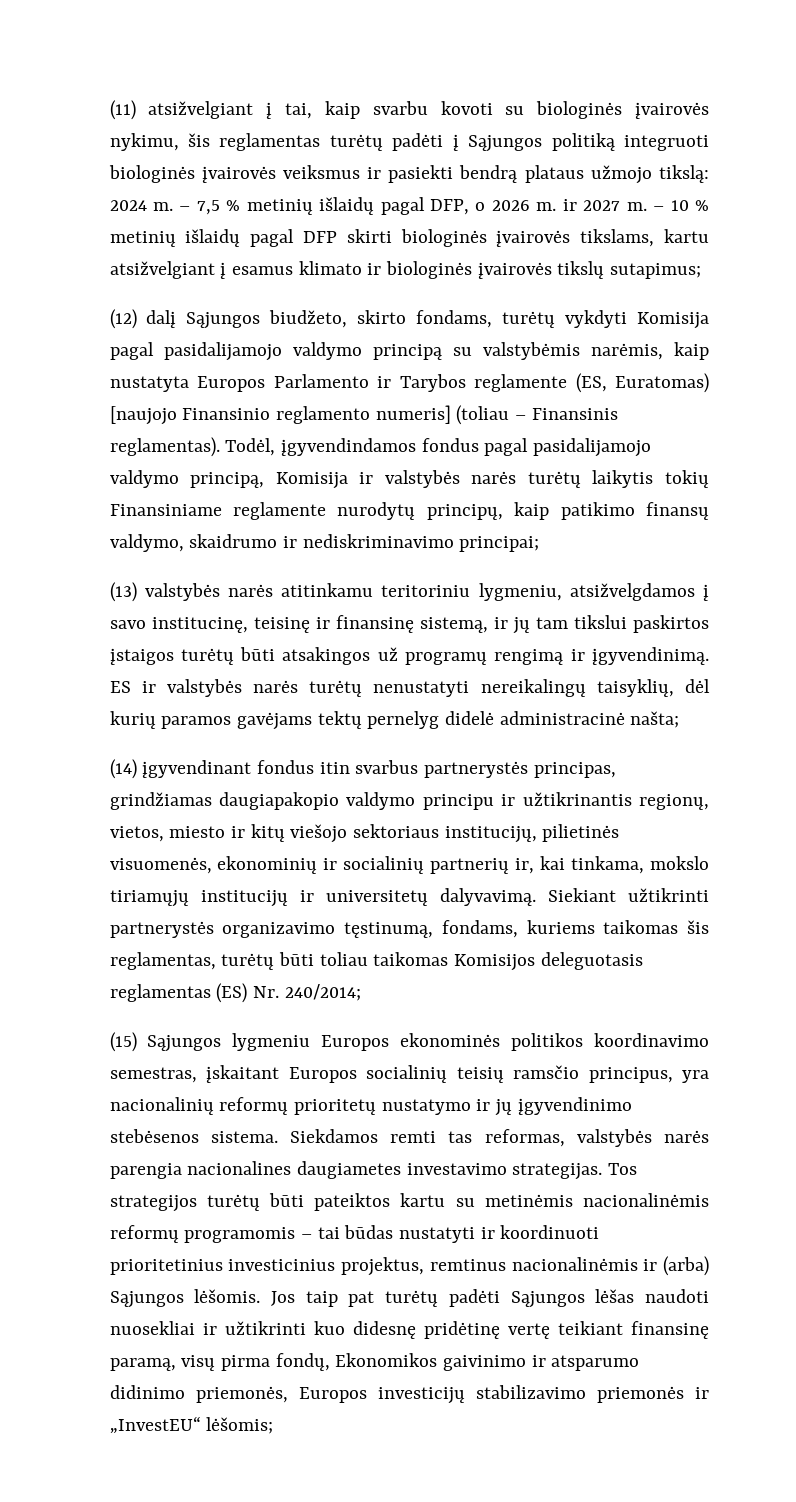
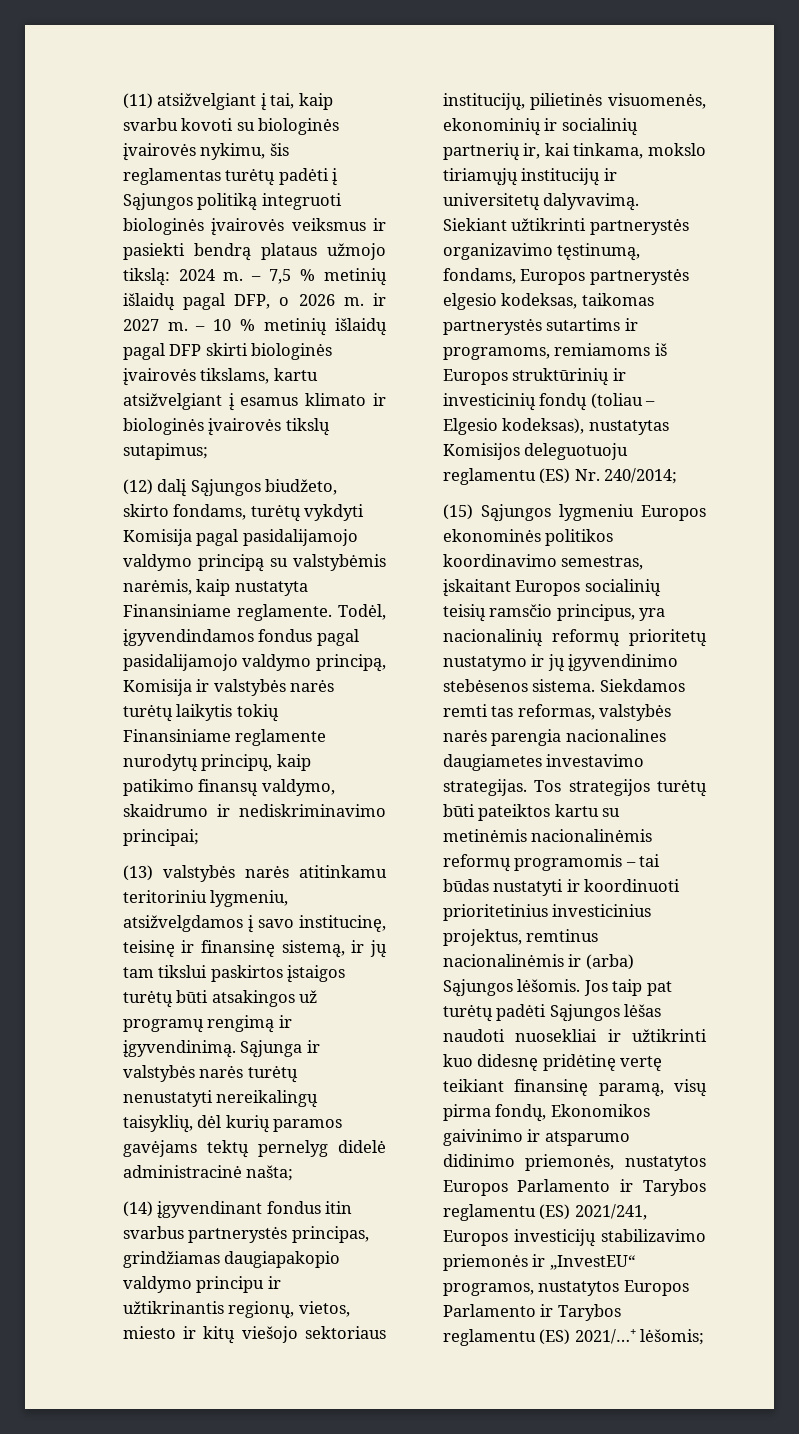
[196,373,709,393] [109,405,618,425] [109,437,220,457] Europos Parlamento ir Tarybos reglamente (ES, Euratomas) [naujojo Finansinio reglamento numeris] (toliau – Finansinis reglamentas). -> [122,604,332,621] Finansiniame reglamente.
[109,681,131,693] ES -> [240,1040,303,1058] Sąjunga
[526,920,709,934] [109,952,643,971] [109,984,211,1002] kuriems taikomas šis reglamentas, turėtų būti toliau taikomas Komisijos deleguotasis reglamentas -> [520,268,689,285] [442,293,654,310] [442,318,638,335] [442,343,667,360] [442,368,626,386] [442,393,656,411] [442,418,669,435] [442,443,629,460] [442,468,536,485] Europos partnerystės elgesio kodeksas, taikomas partnerystės sutartims ir programoms, remiamoms iš Europos struktūrinių ir investicinių fondų (toliau – Elgesio kodeksas), nustatytas Komisijos deleguotuoju reglamentu
(288, 1394) none -> [625,1156,706,1171] [442,1179,706,1196] [442,1204,647,1221] nustatytos Europos Parlamento ir Tarybos reglamentu (ES) 2021/241,
(201, 1425) none -> [442,1280,689,1296] [442,1304,621,1321] [442,1329,636,1346] programos, nustatytos Europos Parlamento ir Tarybos reglamentu (ES) 2021/…+

